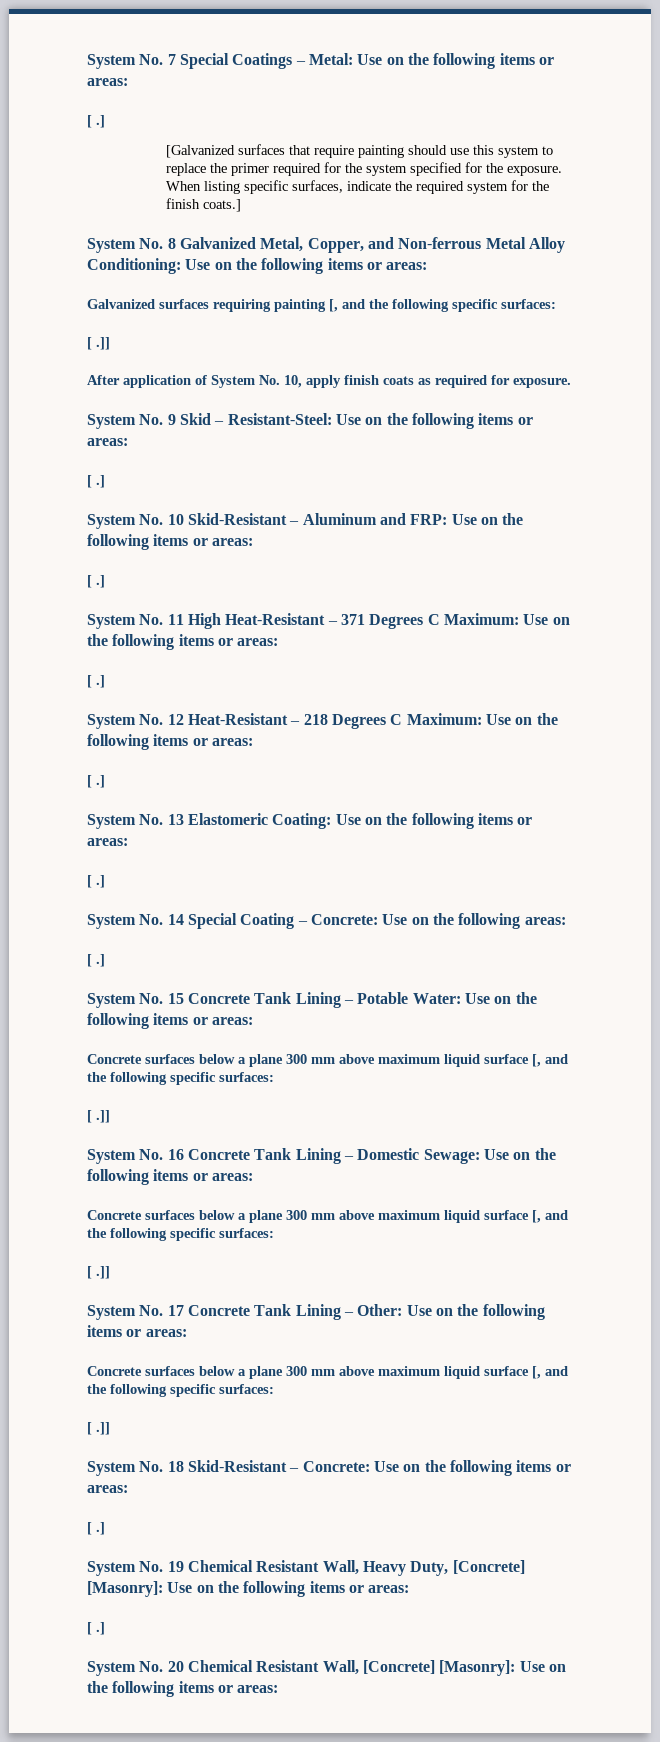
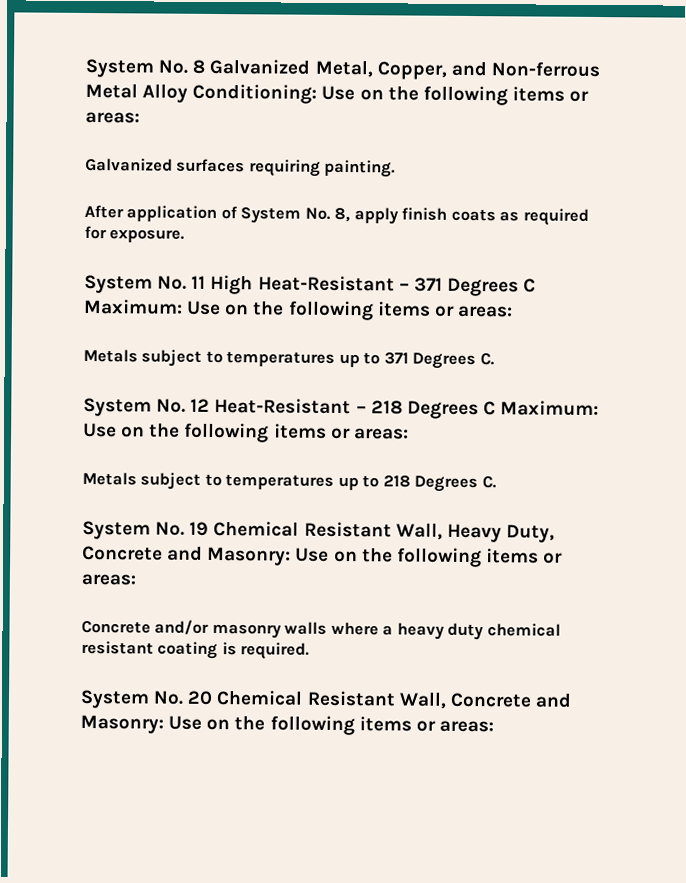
[87,53,554,69] [87,78,128,86] [87,115,105,128] [165,144,553,158] [165,162,562,176] [165,180,549,194] [165,198,241,212] [87,238,164,253] System No. 7 Special Coatings – Metal: Use on the following items or areas: // [ .] // [Galvanized surfaces that require painting should use this system to replace the primer required for the system specified for the exposure. When listing specific surfaces, indicate the required system for the finish coats.] // System No. -> [85,58,189,78] System No.
[274,299,556,312] [87,337,110,350] painting [, and the following specific surfaces: // [ .]] -> [324,159,397,178] painting.
[284,375,302,388] 10, -> [334,207,351,223] 8,
[87,413,533,429] [87,438,128,446] [87,475,105,488] [87,513,524,529] [87,534,253,550] [87,575,105,588] // System No. 9 Skid – Resistant-Steel: Use on the following items or areas: // [ .] // System No. 10 Skid-Resistant – Aluminum and FRP: Use on the following items or areas: // [ .] -> (186, 236) none
[87,675,105,688] [ .] -> [83,348,495,370] Metals subject to temperatures up to 371 Degrees C.
[87,775,105,788] [87,813,533,829] [87,838,128,846] [87,875,105,888] [87,913,566,929] [87,954,105,967] [87,992,537,1008] [87,1013,253,1029] [87,1054,568,1067] [87,1072,274,1085] [87,1110,110,1123] [87,1148,556,1164] [87,1169,253,1185] [87,1210,568,1223] [87,1228,274,1241] [87,1266,110,1279] [87,1304,545,1320] [87,1325,187,1337] [87,1366,568,1379] [87,1384,274,1397] [87,1422,110,1435] [87,1460,571,1476] [87,1485,128,1493] [87,1522,105,1535] [87,1560,525,1576] [87,1581,410,1597] [87,1622,105,1635] [87,1660,566,1676] [87,1681,279,1697] [ .] // System No. 13 Elastomeric Coating: Use on the following items or areas: // [ .] // System No. 14 Special Coating – Concrete: Use on the following areas: // [ .] // System No. 15 Concrete Tank Lining – Potable Water: Use on the following items or areas: // Concrete surfaces below a plane 300 mm above maximum liquid surface [, and the following specific surfaces: // [ .]] // System No. 16 Concrete Tank Lining – Domestic Sewage: Use on the following items or areas: // Concrete surfaces below a plane 300 mm above maximum liquid surface [, and the following specific surfaces: // [ .]] // System No. 17 Concrete Tank Lining – Other: Use on the following items or areas: // Concrete surfaces below a plane 300 mm above maximum liquid surface [, and the following specific surfaces: // [ .]] // System No. 18 Skid-Resistant – Concrete: Use on the following items or areas: // [ .] // System No. 19 Chemical Resistant Wall, Heavy Duty, [Concrete] [Masonry]: Use on the following items or areas: // [ .] // System No. 20 Chemical Resistant Wall, [Concrete] [Masonry]: Use on the following items or areas: -> [82,471,497,493] [82,520,555,543] [82,545,564,568] [81,573,136,586] [81,619,561,641] [81,640,311,660] [80,689,572,709] [80,714,494,736] Metals subject to temperatures up to 218 Degrees C. // System No. 19 Chemical Resistant Wall, Heavy Duty, Concrete and Masonry: Use on the following items or areas: // Concrete and/or masonry walls where a heavy duty chemical resistant coating is required. // System No. 20 Chemical Resistant Wall, Concrete and Masonry: Use on the following items or areas:

